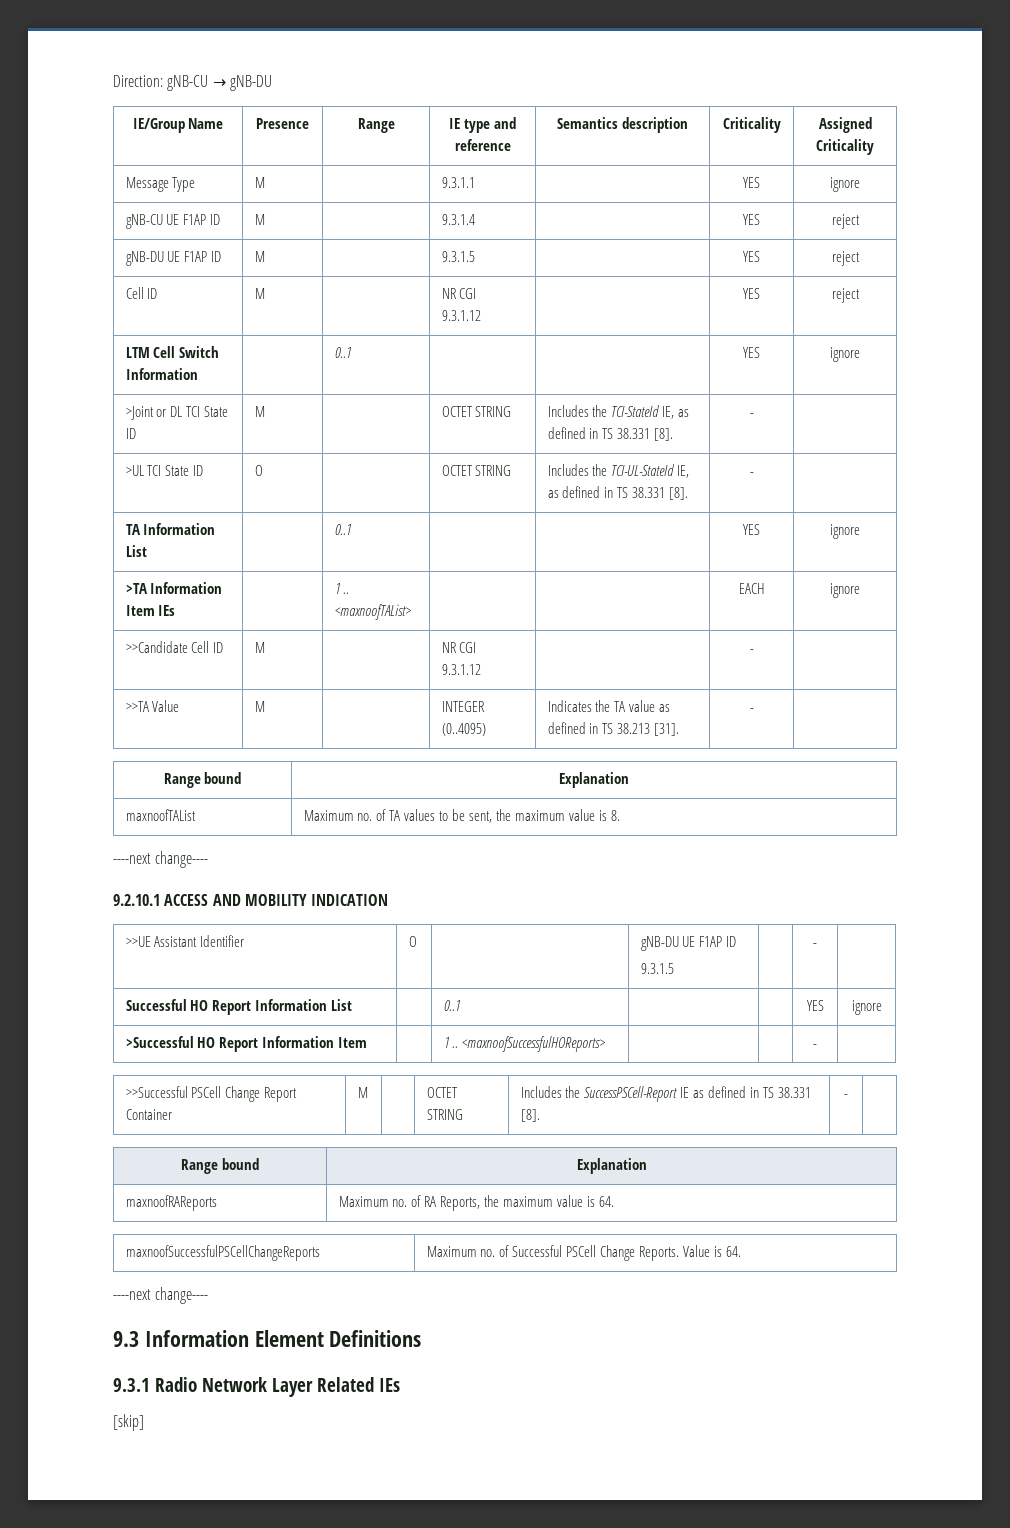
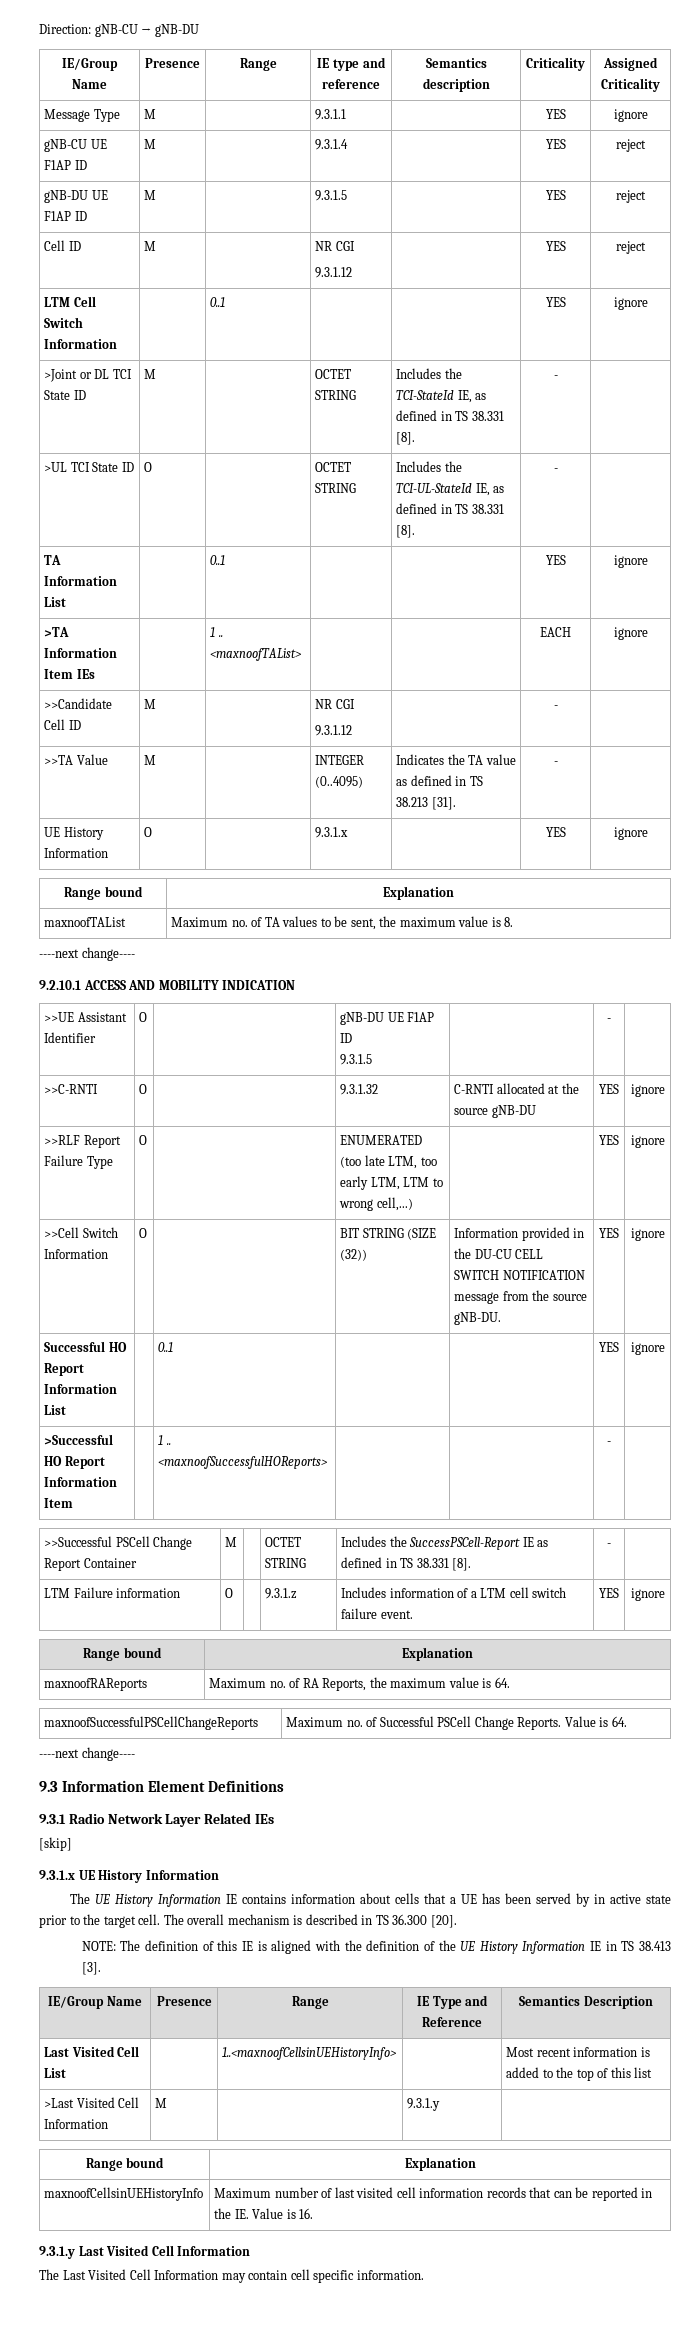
(754, 710) none -> [44,827,104,840] [44,848,109,858] [144,827,153,837] [315,827,349,838] [545,827,566,837] [613,827,648,840] // UE History Information | O | | 9.3.1.x | | YES | ignore
(817, 945) none -> [44,1084,99,1094] [139,1084,148,1094] [340,1084,379,1095] [454,1083,579,1094] [454,1105,536,1118] [599,1084,619,1094] [630,1084,665,1097] [44,1135,121,1148] [44,1155,113,1169] [139,1135,148,1145] [340,1135,423,1145] [340,1155,437,1169] [340,1176,443,1190] [339,1197,413,1211] [599,1135,619,1145] [630,1135,665,1148] [44,1227,118,1238] [44,1249,109,1259] [139,1228,148,1238] [340,1228,437,1240] [340,1249,368,1261] [454,1227,585,1241] [454,1248,544,1259] [454,1270,585,1280] [454,1290,587,1304] [454,1312,502,1325] [599,1228,619,1238] [630,1228,665,1241] // >>C-RNTI | O | | 9.3.1.32 | C-RNTI allocated at the source gNB-DU | YES | ignore // >>RLF Report Failure Type | O | | ENUMERATED (too late LTM, too early LTM, LTM to wrong cell,...) | | YES | ignore // >>Cell Switch Information | O | | BIT STRING (SIZE (32)) | Information provided in the DU-CU CELL SWITCH NOTIFICATION message from the source gNB-DU. | YES | ignore
(848, 1096) none -> [44,1587,181,1598] [225,1588,234,1598] [265,1588,298,1599] [341,1587,567,1598] [341,1608,413,1619] [599,1588,619,1598] [630,1588,665,1601] // LTM Failure information | O | | 9.3.1.z | Includes information of a LTM cell switch failure event. | YES | ignore
(144, 1422) none -> [39,1870,219,1883] [70,1893,671,1907] [39,1914,457,1928] [81,1940,672,1954] [81,1962,101,1975] [48,1996,142,2009] [156,1996,212,2006] [291,1996,329,2009] [416,1995,489,2009] [422,2017,482,2027] [519,1996,653,2009] [44,2046,140,2057] [44,2068,67,2078] [222,2047,398,2060] [506,2047,650,2057] [506,2067,653,2081] [44,2097,140,2108] [44,2119,109,2129] [155,2098,168,2108] [407,2098,441,2111] [85,2157,165,2171] [404,2157,476,2171] [44,2187,204,2201] [214,2187,653,2201] [214,2208,314,2219] [39,2245,251,2259] [39,2269,424,2283] // 9.3.1.x UE History Information // The UE History Information IE contains information about cells that a UE has been served by in active state prior to the target cell. The overall mechanism is described in TS 36.300 [20]. // NOTE: The definition of this IE is aligned with the definition of the UE History Information IE in TS 38.413 [3]. // IE/Group Name | Presence | Range | IE Type and Reference | Semantics Description // Last Visited Cell List | | 1..<maxnoofCellsinUEHistoryInfo> | | Most recent information is added to the top of this list // >Last Visited Cell Information | M | | 9.3.1.y | // Range bound | Explanation // maxnoofCellsinUEHistoryInfo | Maximum number of last visited cell information records that can be reported in the IE. Value is 16. // 9.3.1.y Last Visited Cell Information // The Last Visited Cell Information may contain cell specific information.

